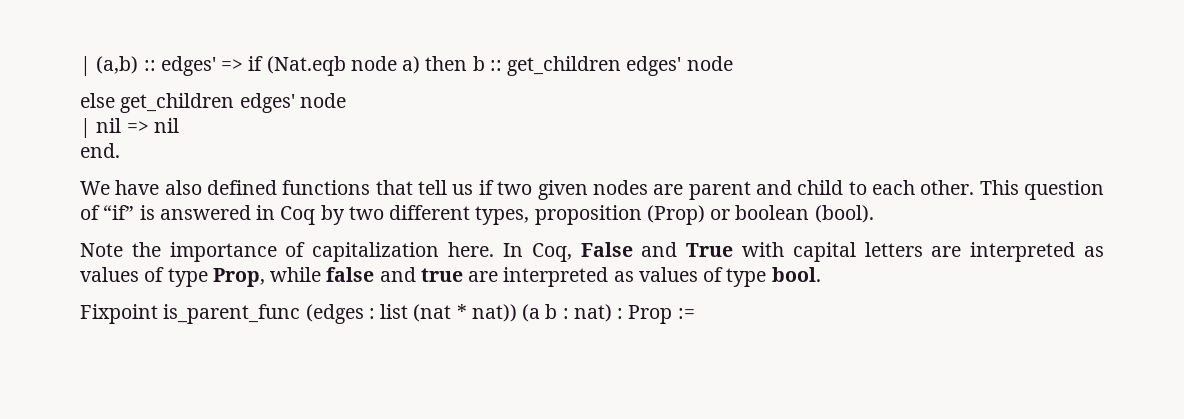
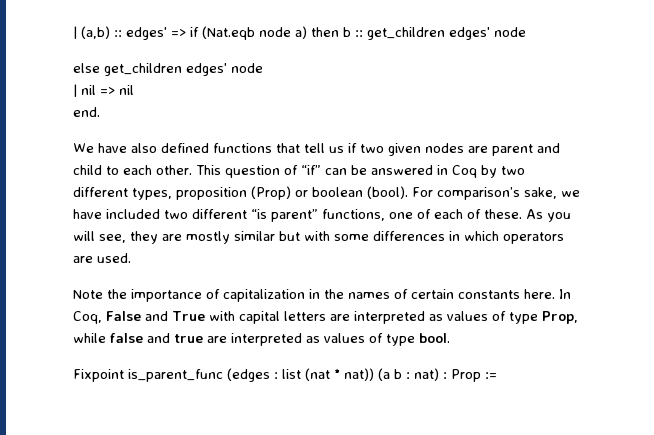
[139,205,155,220] is -> [325,165,367,175] can be
(874, 214) none -> [412,187,580,200] [73,209,571,222] [73,231,564,244] [73,253,131,263] For comparison’s sake, we have included two different “is parent” functions, one of each of these. As you will see, they are mostly similar but with some differences in which operators are used.
(440, 252) none -> [309,289,520,299] in the names of certain constants

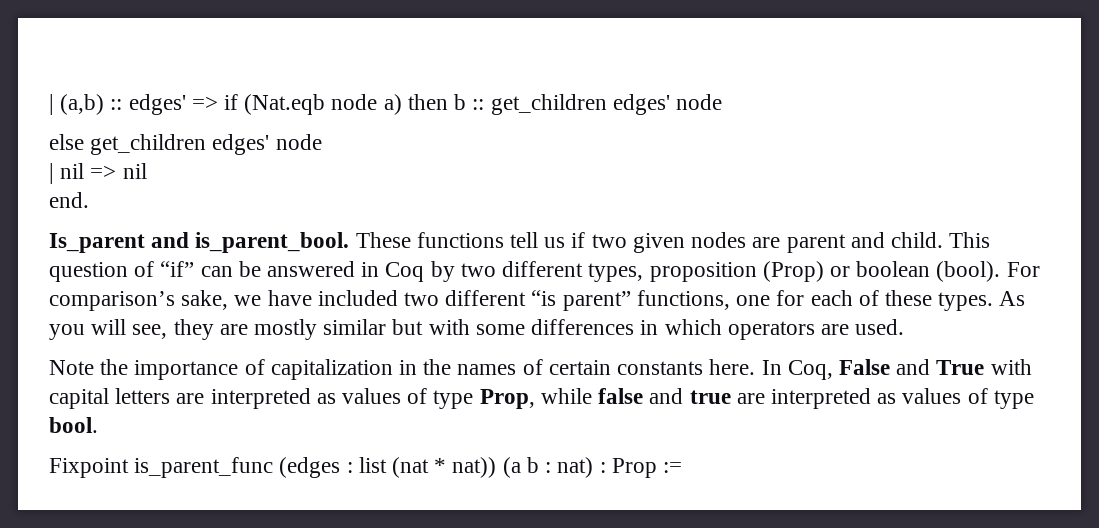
[73,143,300,153] We have also defined functions that -> [49,232,504,253] Is_parent and is_parent_bool. These functions
[73,165,192,175] child to each other. -> [890,232,943,248] child.
[417,209,431,219] of -> [776,290,805,306] for
[484,209,522,219] these. -> [884,290,994,311] these types.

